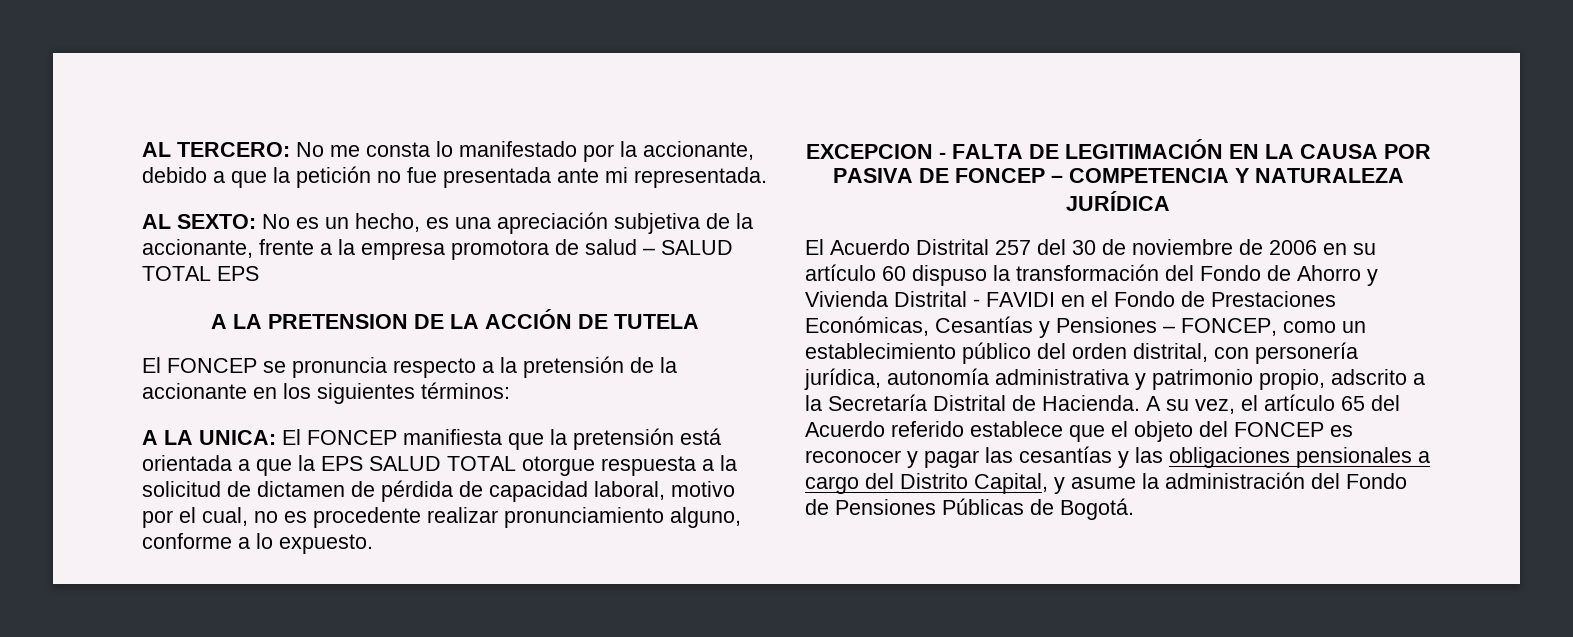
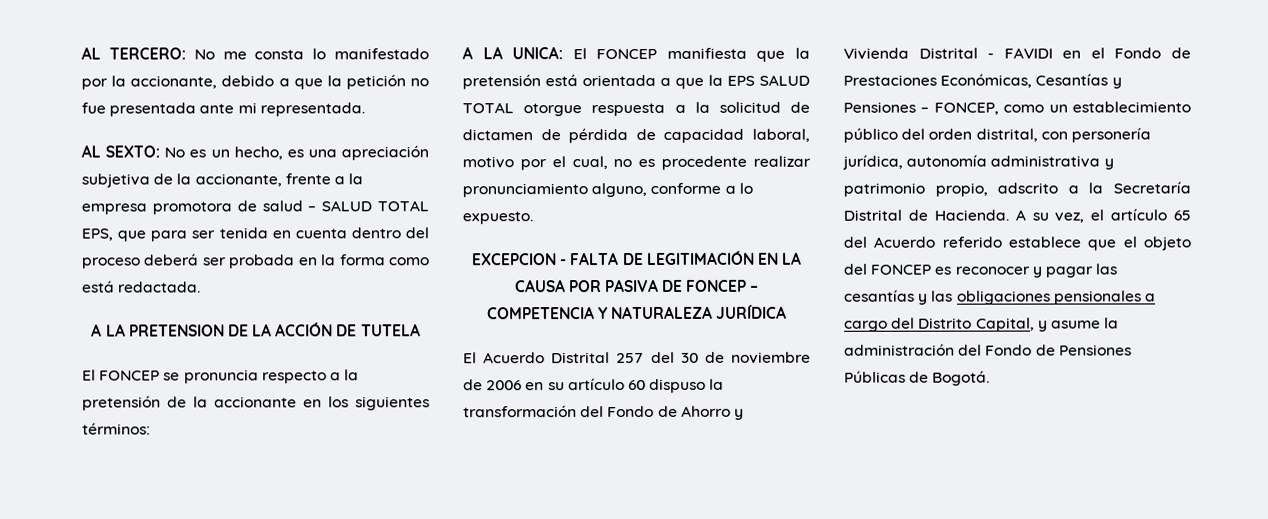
[217,266,259,281] EPS -> [81,227,429,242] [81,253,430,269] [82,280,202,293] EPS, que para ser tenida en cuenta dentro del proceso deberá ser probada en la forma como está redactada.

